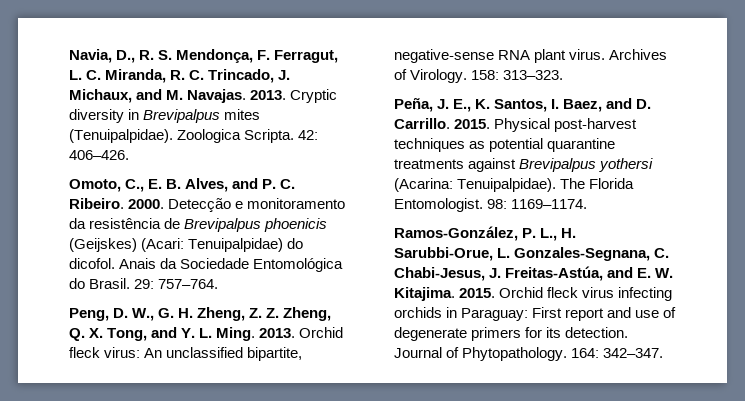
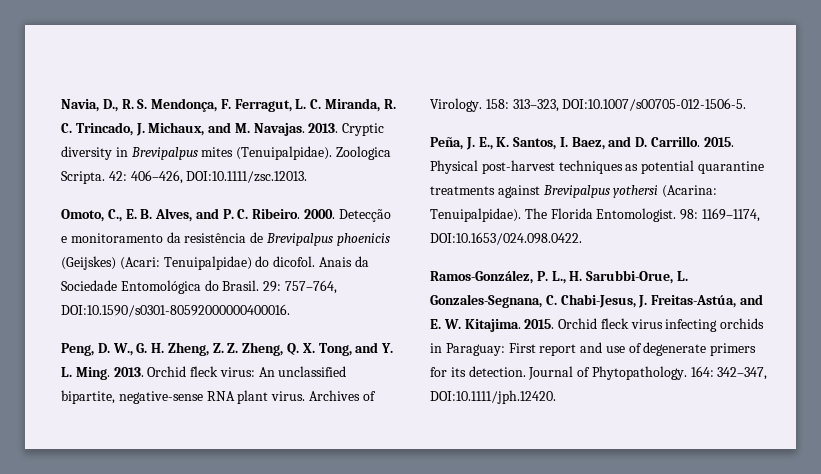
[69,150,129,160] 406–426. -> [130,170,308,184] 406–426, DOI:10.1111/zsc.12013.
[158,279,219,289] 757–764. -> [284,280,337,294] [61,304,290,317] 757–764, DOI:10.1590/s0301-80592000000400016.
[503,70,564,80] 313–323. -> [512,98,747,112] 313–323, DOI:10.1007/s00705-012-1506-5.
[511,199,588,209] 1169–1174. -> [701,208,760,222] [430,232,582,245] 1169–1174, DOI:10.1653/024.098.0422.
[603,348,664,358] 342–347. -> [717,367,768,380] [430,390,556,404] 342–347, DOI:10.1111/jph.12420.

